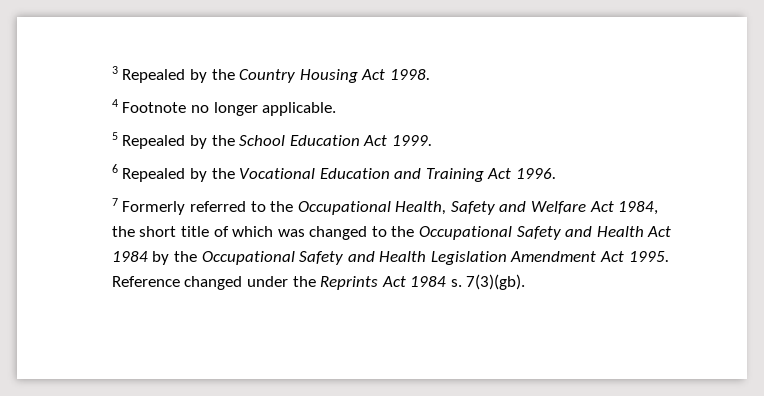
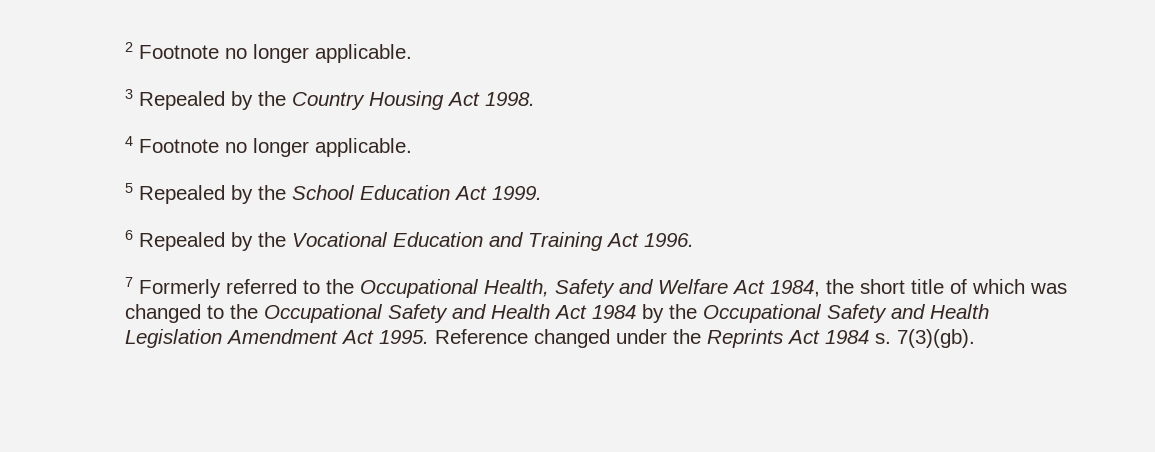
(111, 70) none -> [124,42,412,63] 2 Footnote no longer applicable. //

